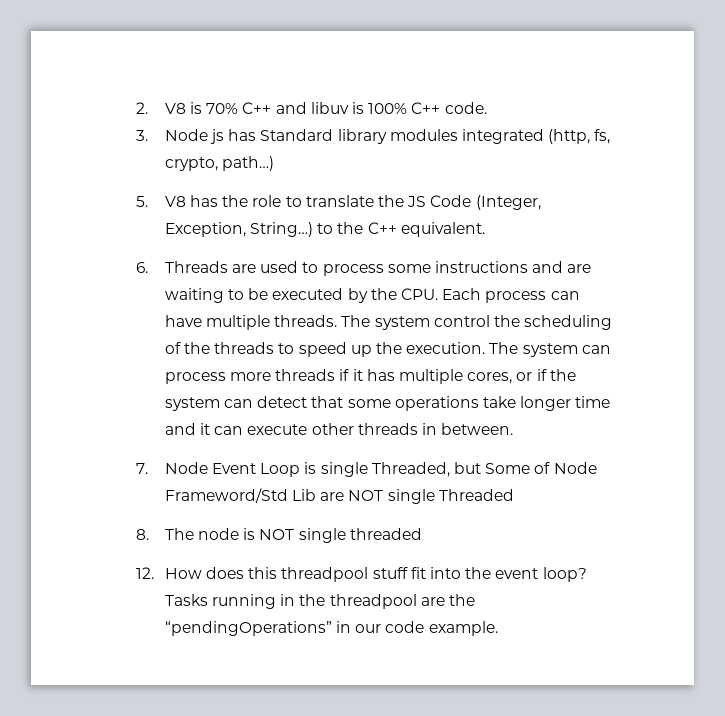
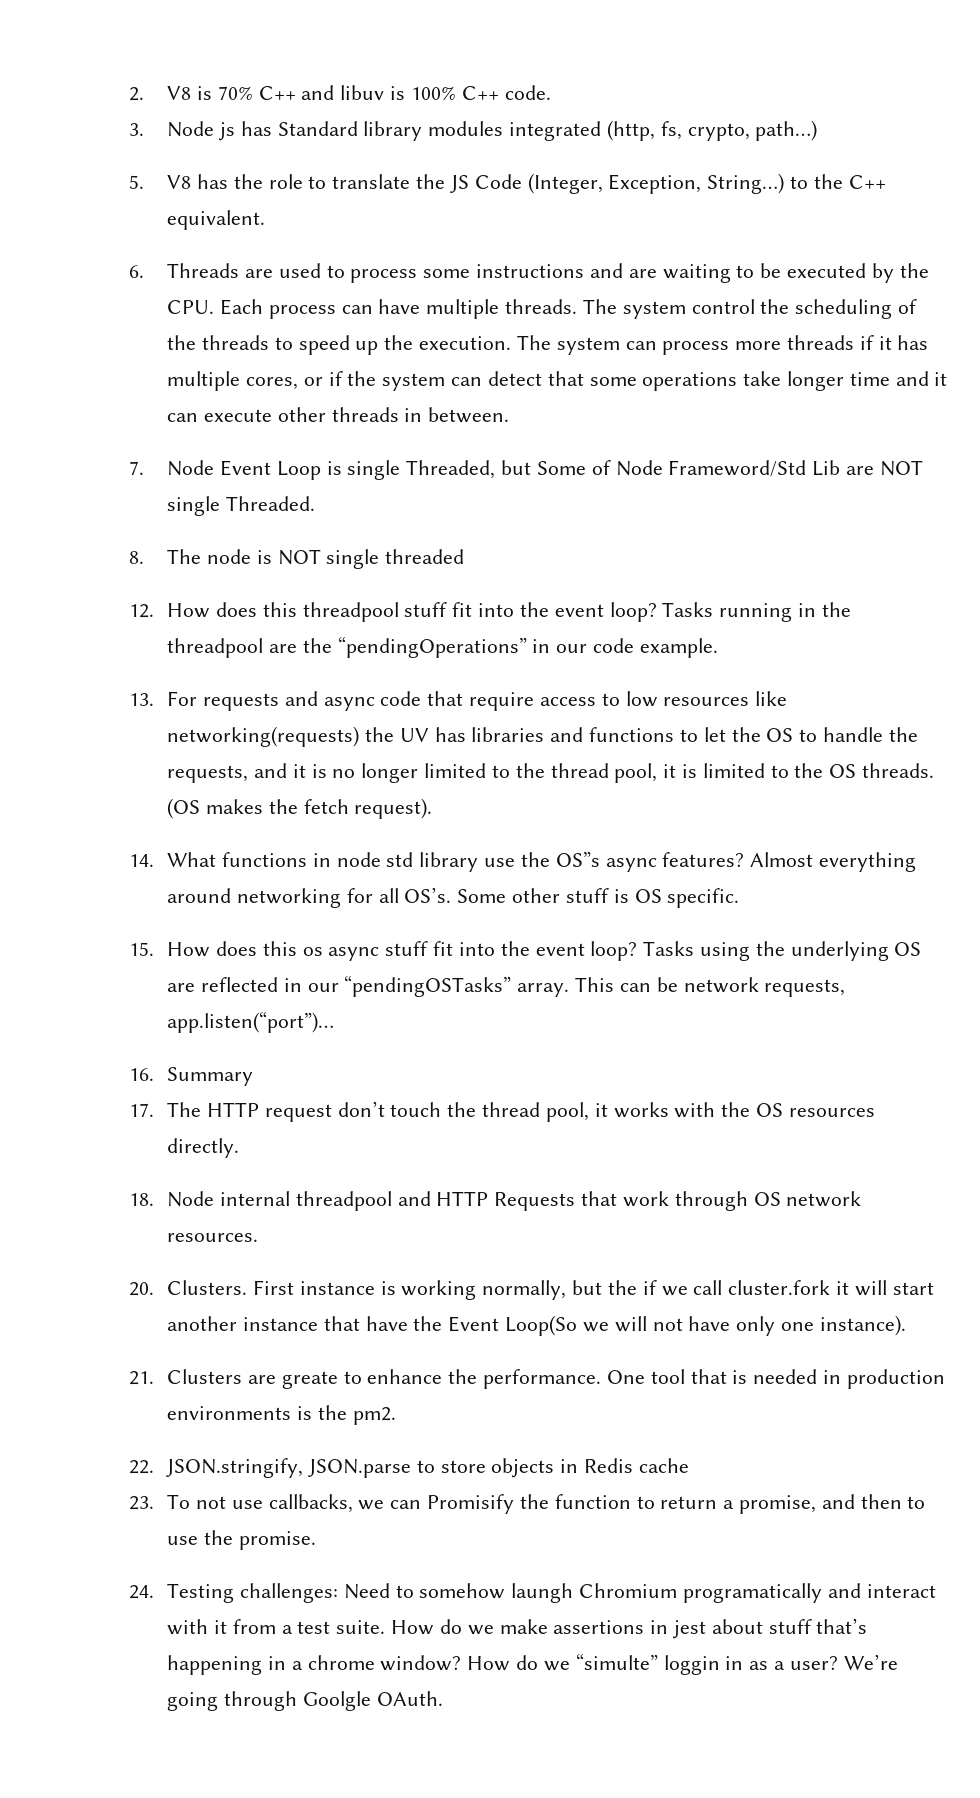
[438,489,514,501] Threaded -> [226,496,316,511] Threaded.
(498, 628) none -> [128,691,788,711] [167,726,918,747] [167,763,934,783] [167,798,433,819] [128,851,916,872] [167,887,740,908] [128,941,922,961] [167,975,846,997] [167,1011,335,1033] [128,1067,254,1086] [128,1101,875,1122] [167,1138,240,1158] [128,1191,862,1211] [167,1233,259,1242] [128,1280,934,1300] [167,1315,906,1336] [128,1369,945,1389] [167,1405,396,1425] [128,1458,689,1478] [128,1494,926,1514] [167,1530,316,1550] [128,1583,936,1603] [167,1618,868,1639] [167,1653,898,1675] [167,1691,443,1711] // 13. For requests and async code that require access to low resources like networking(requests) the UV has libraries and functions to let the OS to handle the requests, and it is no longer limited to the thread pool, it is limited to the OS threads. (OS makes the fetch request). // 14. What functions in node std library use the OS”s async features? Almost everything around networking for all OS’s. Some other stuff is OS specific. // 15. How does this os async stuff fit into the event loop? Tasks using the underlying OS are reflected in our “pendingOSTasks” array. This can be network requests, app.listen(“port”)… // 16. Summary // 17. The HTTP request don’t touch the thread pool, it works with the OS resources directly. // 18. Node internal threadpool and HTTP Requests that work through OS network resources. // 20. Clusters. First instance is working normally, but the if we call cluster.fork it will start another instance that have the Event Loop(So we will not have only one instance). // 21. Clusters are greate to enhance the performance. One tool that is needed in production environments is the pm2. // 22. JSON.stringify, JSON.parse to store objects in Redis cache // 23. To not use callbacks, we can Promisify the function to return a promise, and then to use the promise. // 24. Testing challenges: Need to somehow laungh Chromium programatically and interact with it from a test suite. How do we make assertions in jest about stuff that’s happening in a chrome window? How do we “simulte” loggin in as a user? We’re going through Goolgle OAuth.

